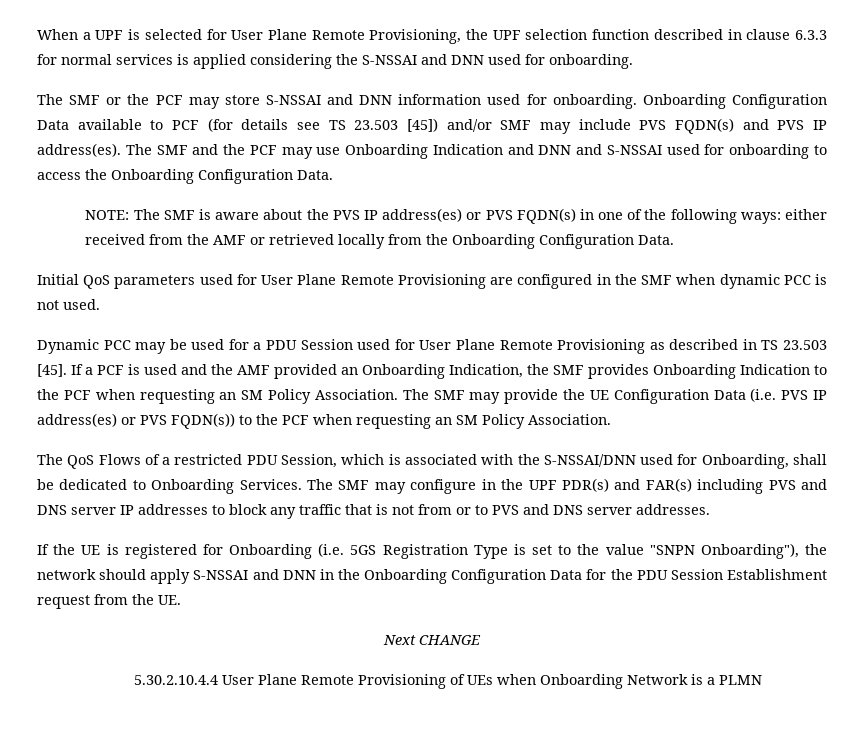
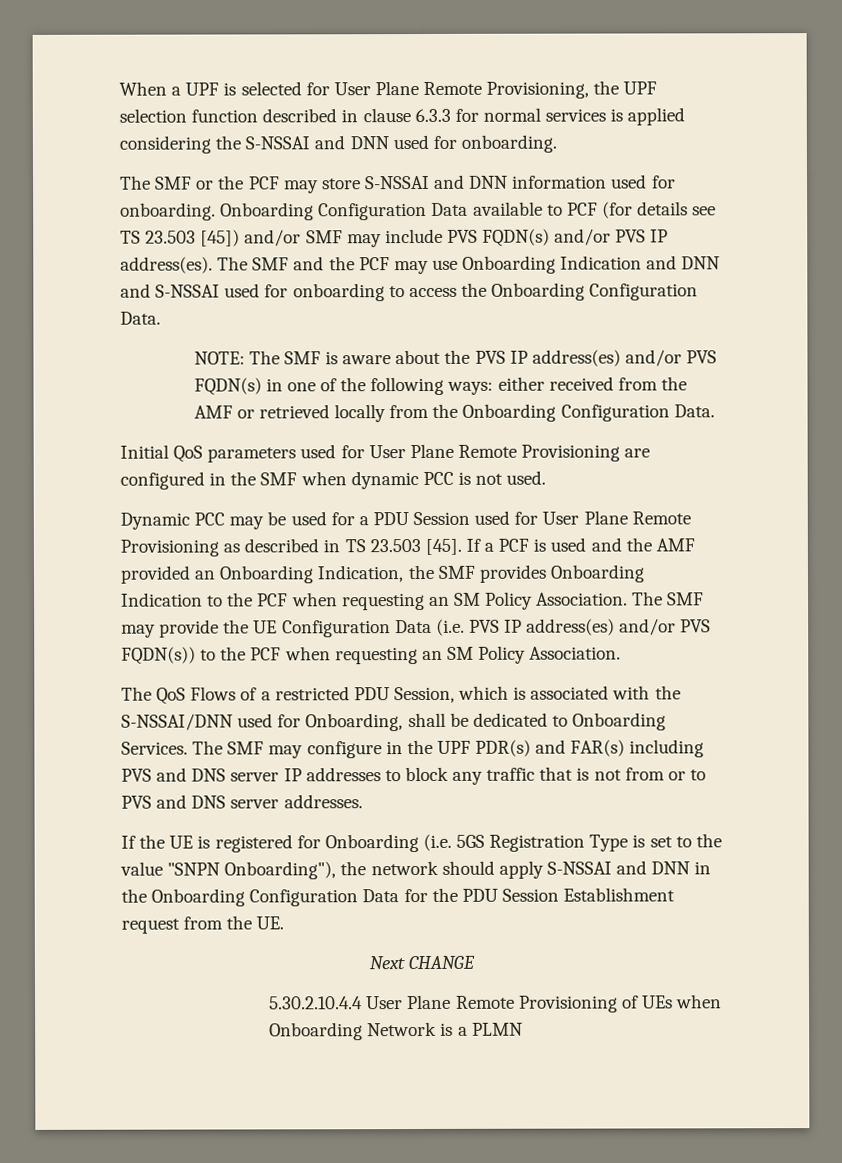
[742,119,769,130] and -> [554,228,612,246] and/or
[466,212,482,220] or -> [624,349,682,367] and/or
[121,417,136,425] or -> [619,618,677,636] and/or

